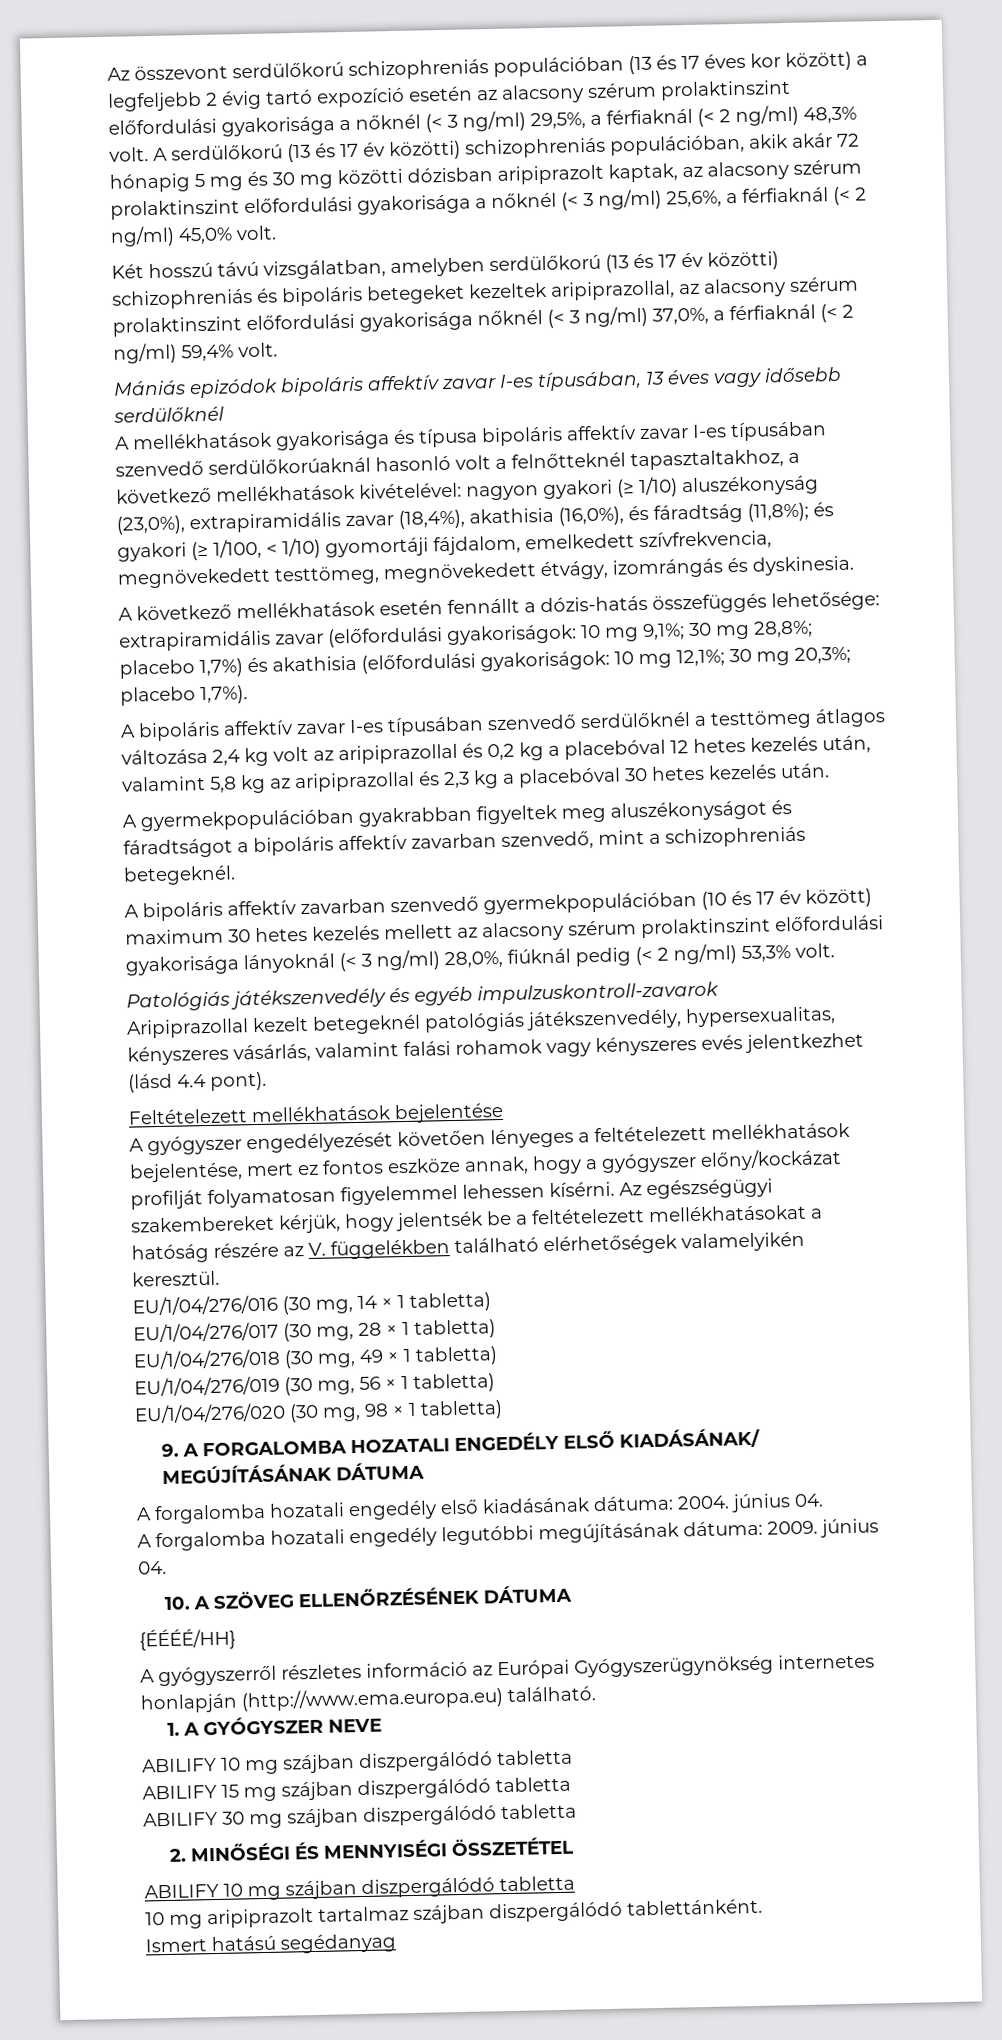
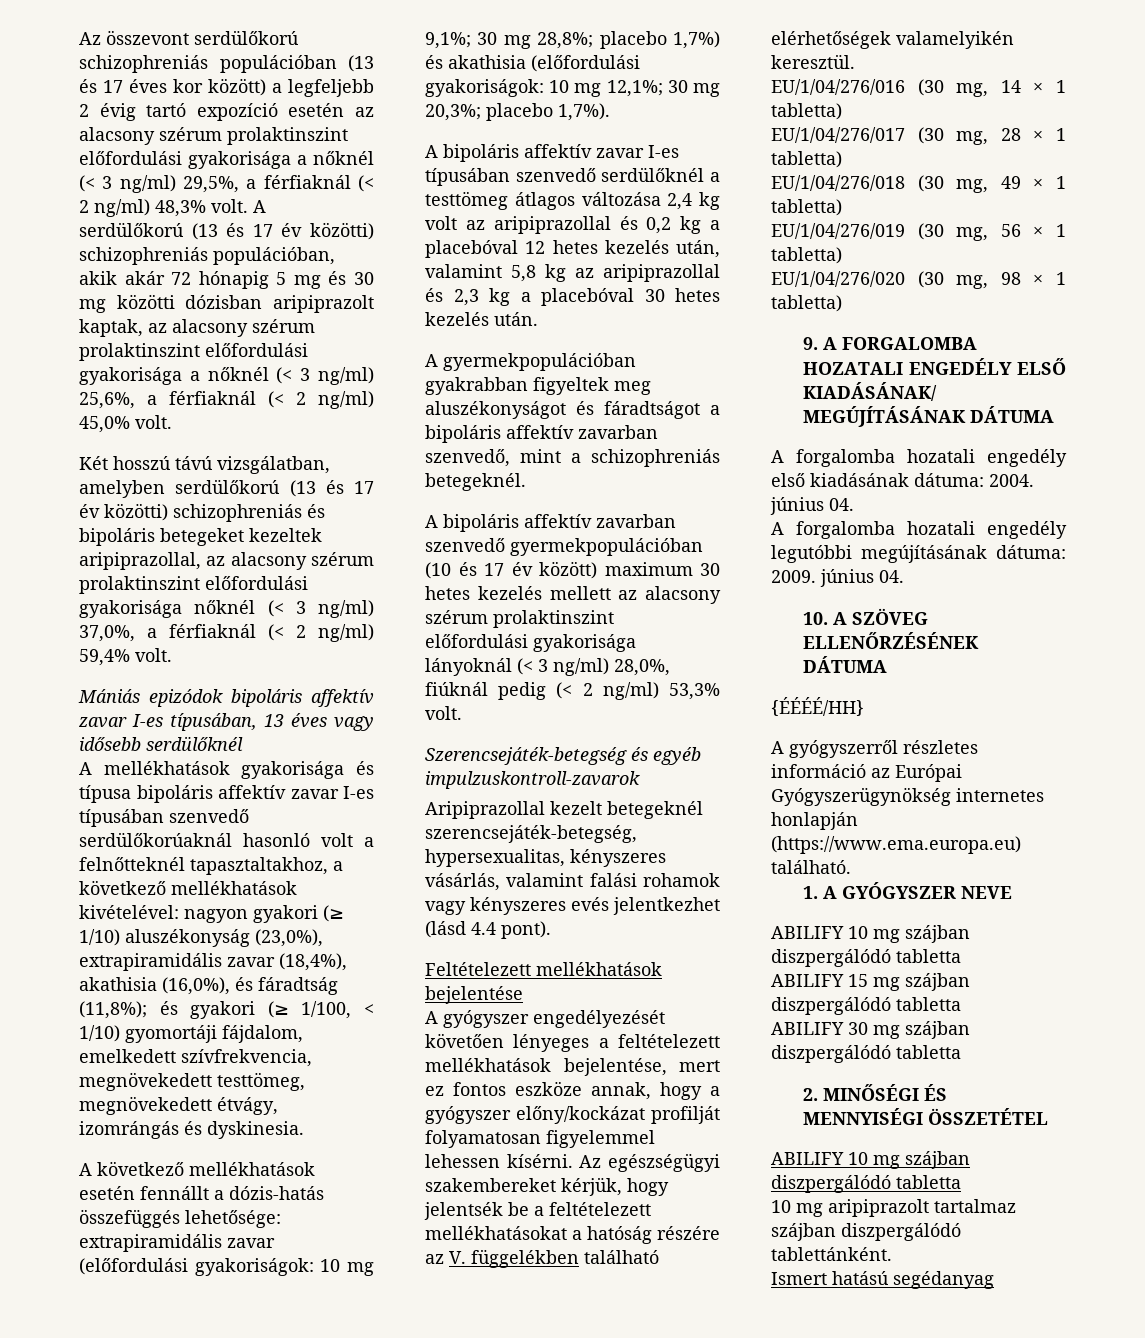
[126,988,386,1012] Patológiás játékszenvedély -> [425,747,627,765] Szerencsejáték-betegség
[424,1009,682,1033] patológiás játékszenvedély, -> [425,825,637,843] szerencsejáték-betegség,
[241,1686,504,1712] (http://www.ema.europa.eu) -> [771,836,1021,854] (https://www.ema.europa.eu)

